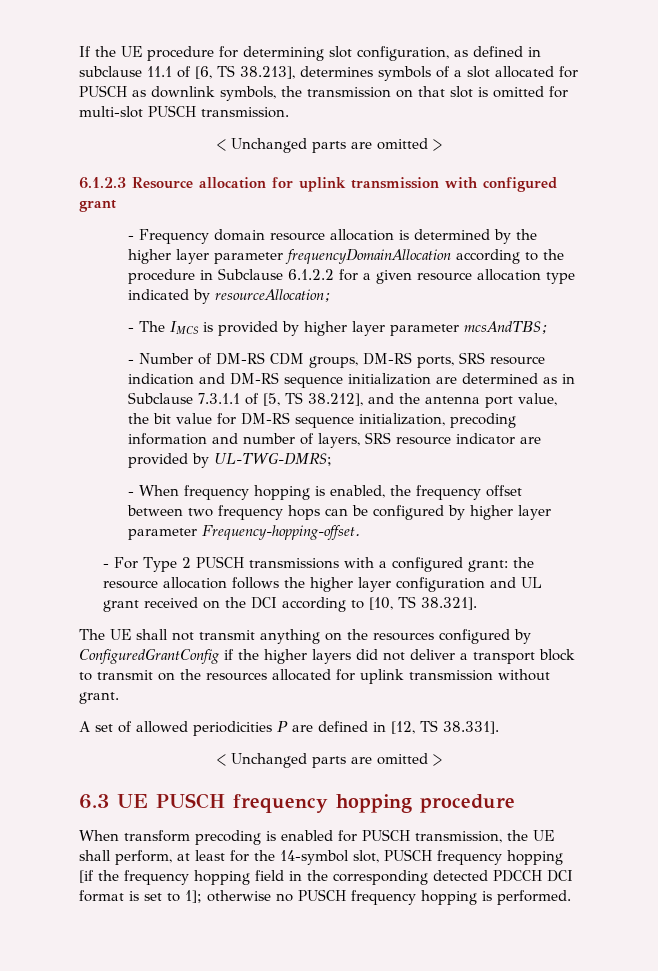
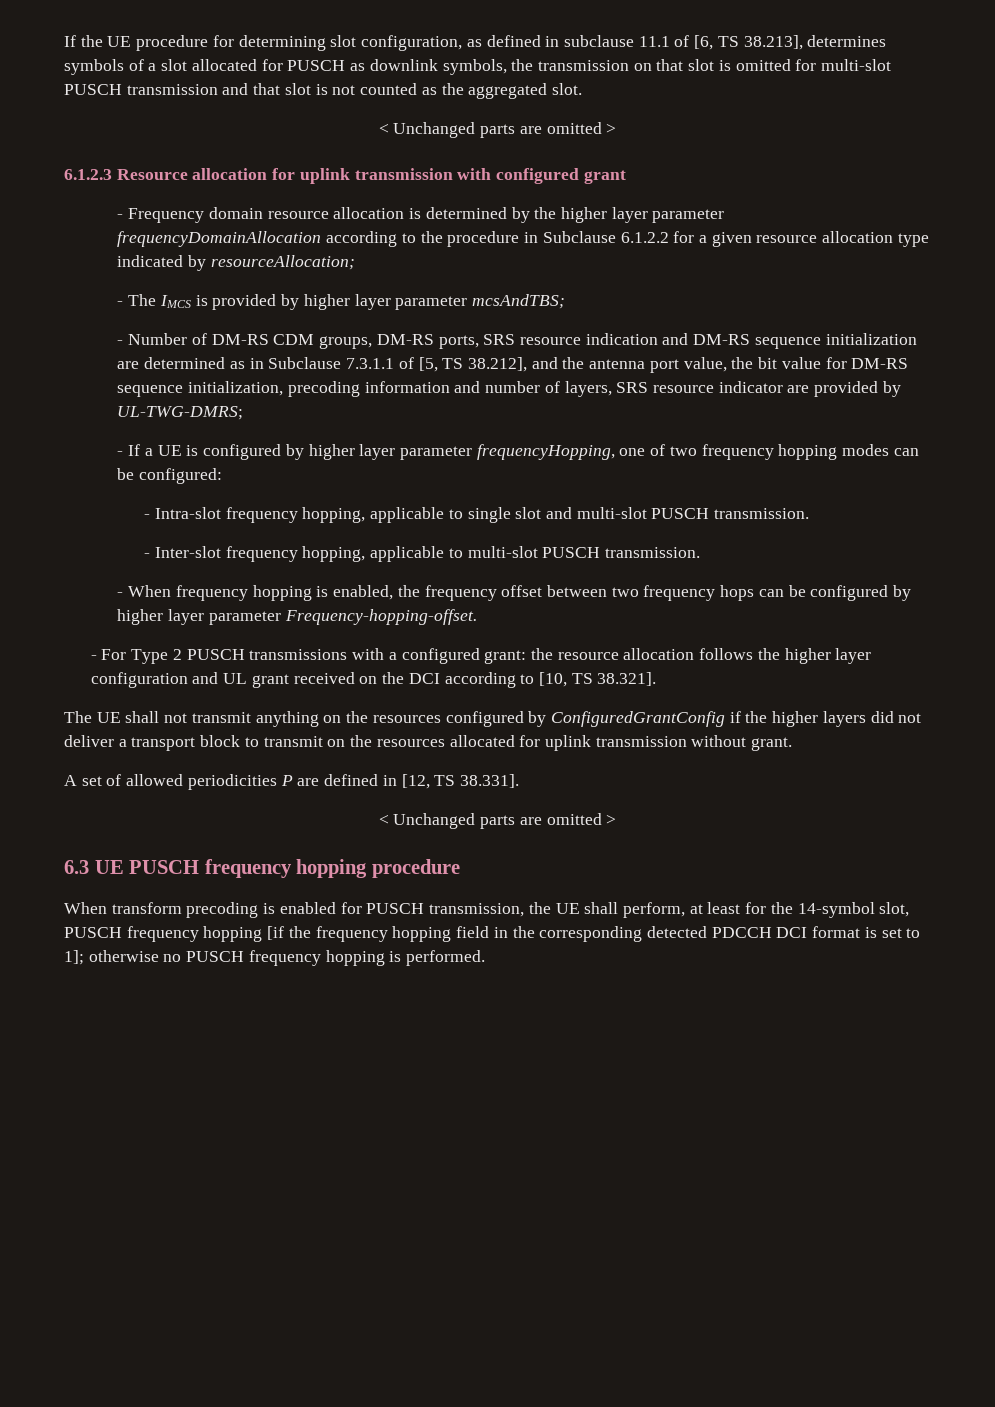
[201,107,289,118] transmission. -> [126,83,582,99] transmission and that slot is not counted as the aggregated slot.
(332, 459) none -> [117,444,919,460] [117,468,223,484] [144,507,810,523] [144,546,700,562] // - If a UE is configured by higher layer parameter frequencyHopping, one of two frequency hopping modes can be configured: // - Intra-slot frequency hopping, applicable to single slot and multi-slot PUSCH transmission. // - Inter-slot frequency hopping, applicable to multi-slot PUSCH transmission.

